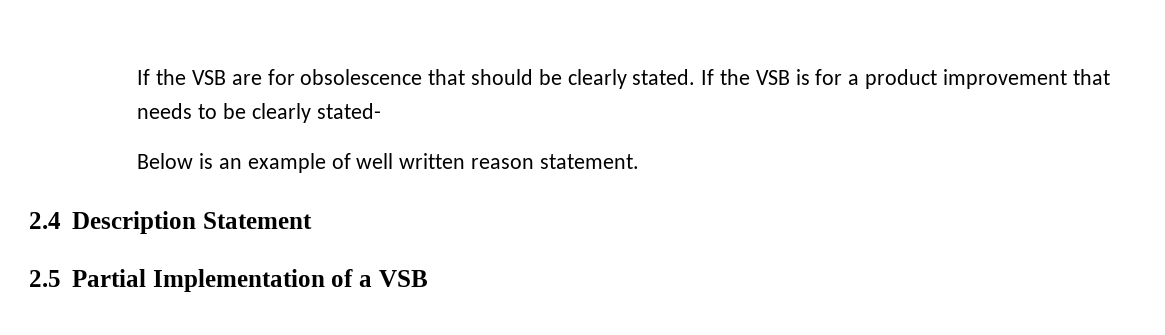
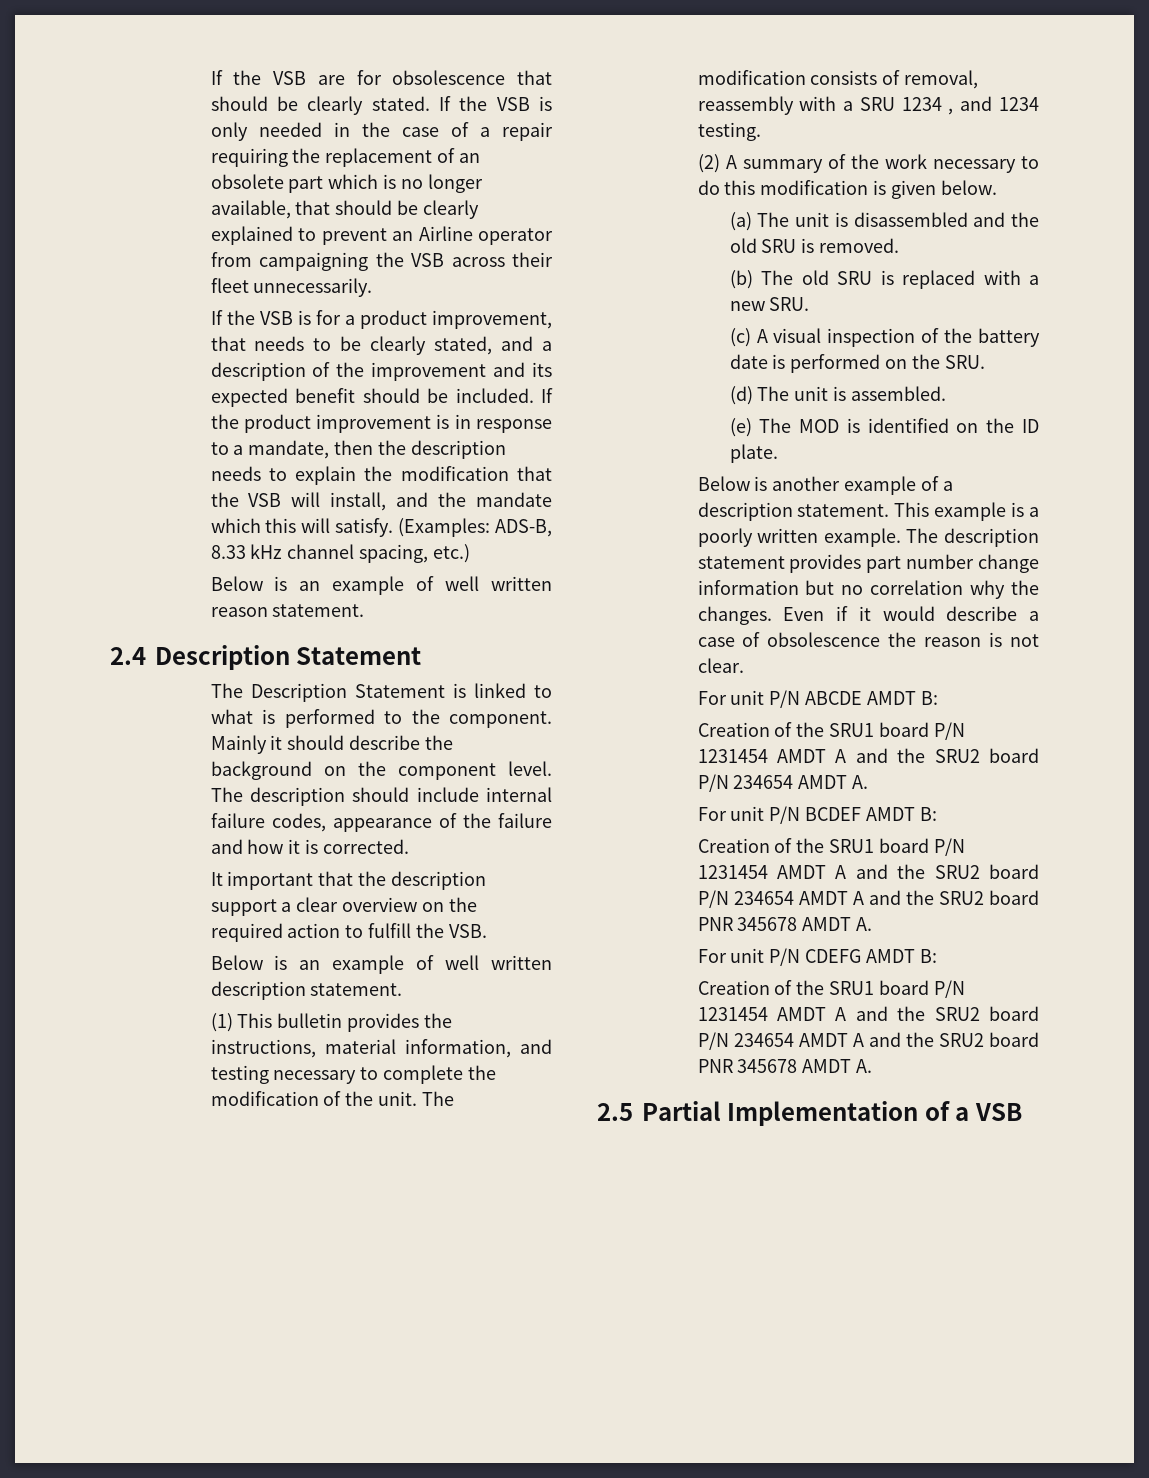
(810, 77) none -> [210,122,554,141] [210,148,480,167] [210,174,483,193] [210,200,479,219] [210,226,553,245] [210,252,553,271] [210,278,373,297] [210,310,311,325] only needed in the case of a repair requiring the replacement of an obsolete part which is no longer available, that should be clearly explained to prevent an Airline operator from campaigning the VSB across their fleet unnecessarily. // If the VSB is
[942,69,1067,89] improvement -> [432,310,552,329] improvement,
[316,103,381,119] stated- -> [434,336,552,355] [210,362,552,381] [210,388,553,407] [210,414,552,433] [210,440,506,459] [210,466,552,485] [210,492,552,511] [210,518,552,537] [210,544,470,563] stated, and a description of the improvement and its expected benefit should be included. If the product improvement is in response to a mandate, then the description needs to explain the modification that the VSB will install, and the mandate which this will satisfy. (Examples: ADS-B, 8.33 kHz channel spacing, etc.)
(312, 220) none -> [210,683,552,702] [210,709,552,728] [210,735,453,754] [210,761,552,780] [210,787,552,806] [210,813,552,832] [210,839,409,854] [210,871,486,890] [210,897,477,916] [210,923,487,942] [210,955,552,974] [210,981,403,1000] [210,1013,452,1032] [210,1039,552,1058] [210,1065,496,1084] [210,1091,454,1106] [697,70,979,89] [697,96,1039,115] [697,122,761,141] [697,154,1039,173] [697,180,997,199] [729,212,1039,231] [729,238,900,253] [729,270,1039,289] [729,297,810,311] [729,328,1040,347] [729,354,985,373] [729,386,947,405] [729,418,1039,437] [729,444,778,463] [697,476,953,495] [697,502,1039,521] [697,528,1039,547] [697,554,1039,573] [697,580,1039,599] [697,606,1039,625] [697,632,1039,647] [697,658,744,673] [697,690,938,708] [697,722,965,740] [697,748,1039,763] [697,774,869,792] [697,806,937,824] [697,838,965,856] [697,864,1039,879] [697,890,1039,908] [697,917,873,931] [697,948,937,966] [697,980,965,998] [697,1006,1039,1021] [697,1032,1039,1050] [697,1059,873,1073] // The Description Statement is linked to what is performed to the component. Mainly it should describe the background on the component level. The description should include internal failure codes, appearance of the failure and how it is corrected. // It important that the description support a clear overview on the required action to fulfill the VSB. // Below is an example of well written description statement. // (1) This bulletin provides the instructions, material information, and testing necessary to complete the modification of the unit. The modification consists of removal, reassembly with a SRU 1234 , and 1234 testing. // (2) A summary of the work necessary to do this modification is given below. // (a) The unit is disassembled and the old SRU is removed. // (b) The old SRU is replaced with a new SRU. // (c) A visual inspection of the battery date is performed on the SRU. // (d) The unit is assembled. // (e) The MOD is identified on the ID plate. // Below is another example of a description statement. This example is a poorly written example. The description statement provides part number change information but no correlation why the changes. Even if it would describe a case of obsolescence the reason is not clear. // For unit P/N ABCDE AMDT B: // Creation of the SRU1 board P/N 1231454 AMDT A and the SRU2 board P/N 234654 AMDT A. // For unit P/N BCDEF AMDT B: // Creation of the SRU1 board P/N 1231454 AMDT A and the SRU2 board P/N 234654 AMDT A and the SRU2 board PNR 345678 AMDT A. // For unit P/N CDEFG AMDT B: // Creation of the SRU1 board P/N 1231454 AMDT A and the SRU2 board P/N 234654 AMDT A and the SRU2 board PNR 345678 AMDT A.

